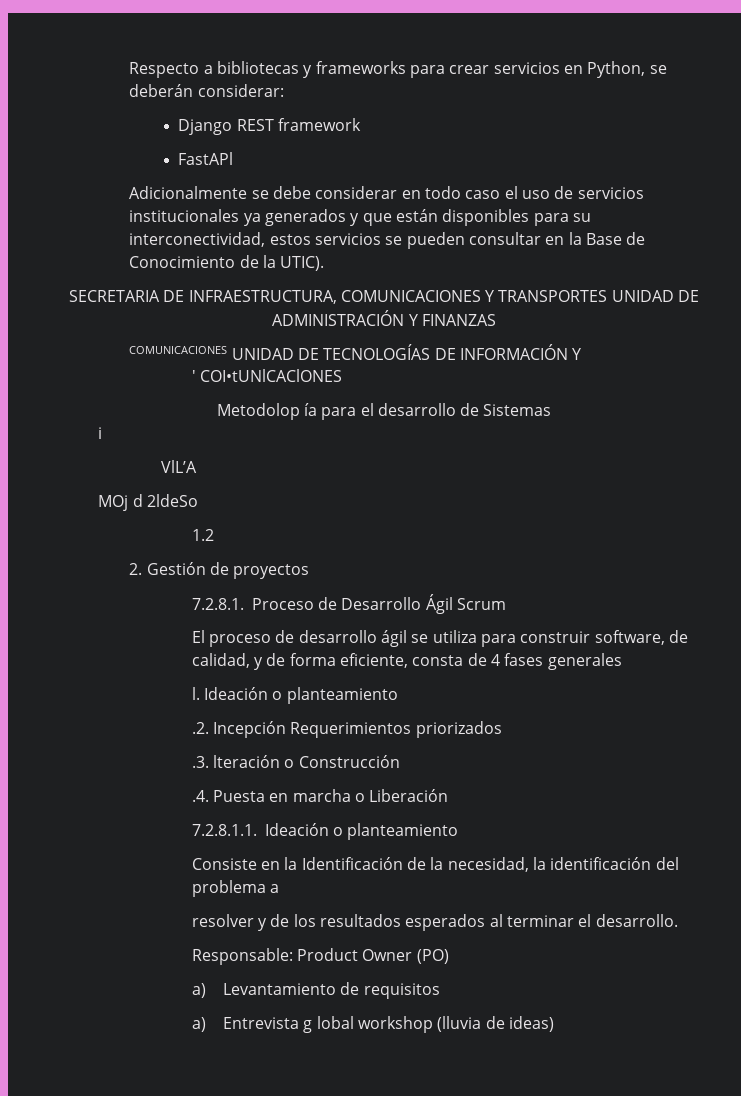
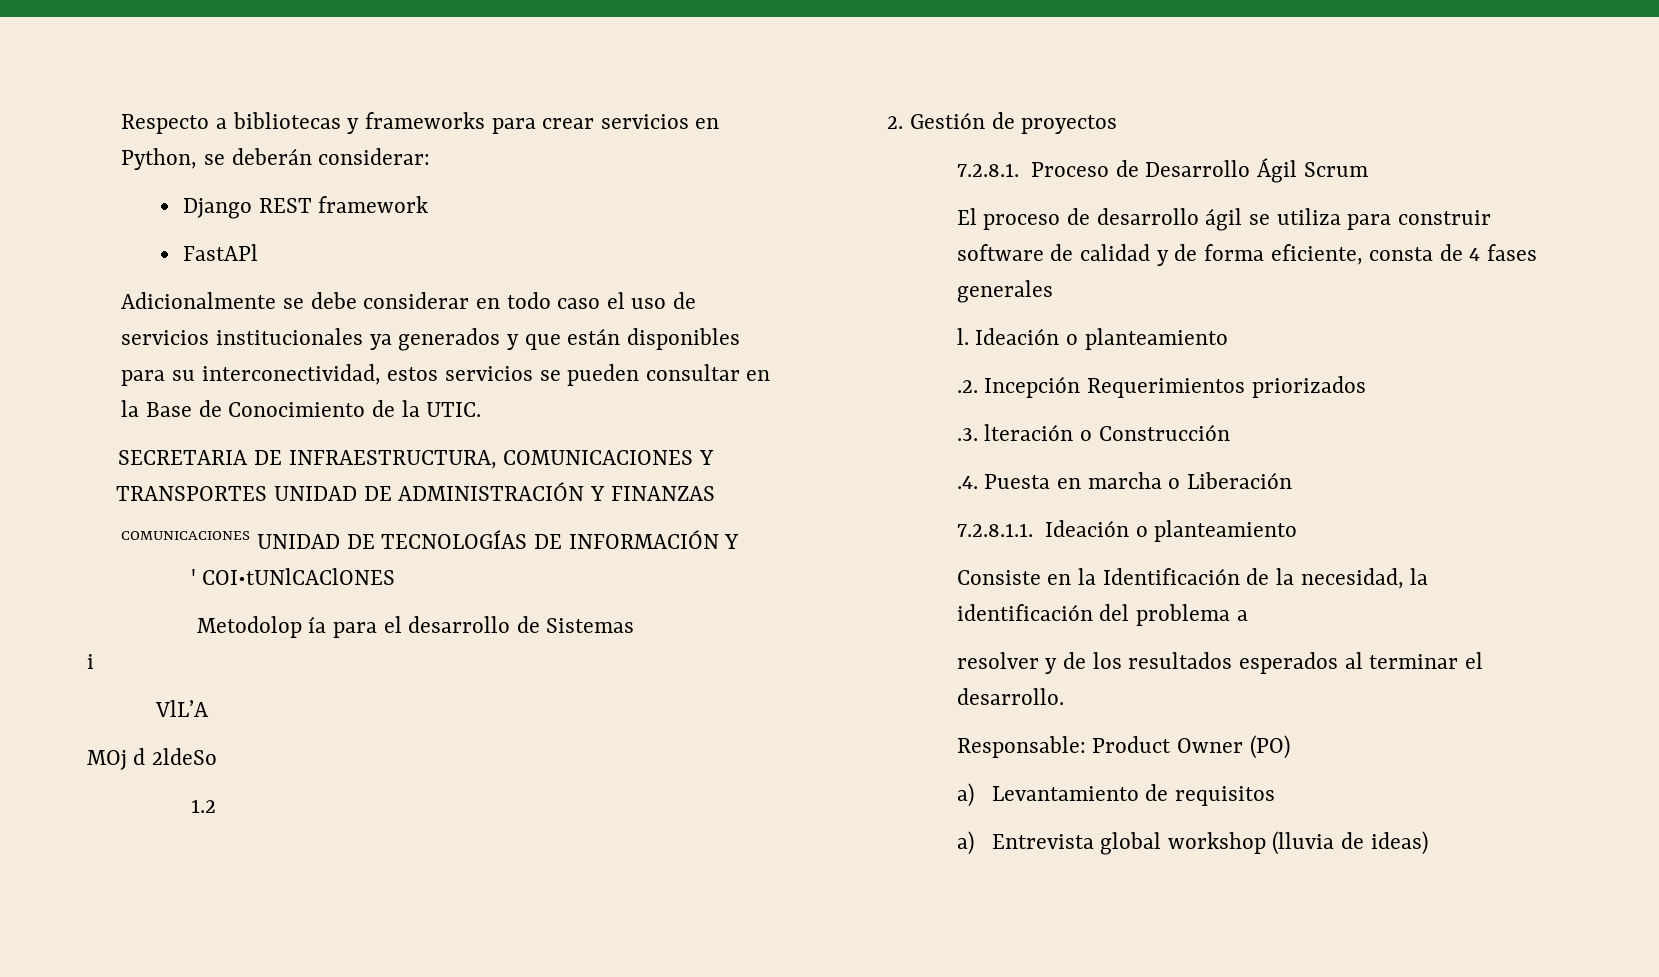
[280,256,325,271] UTIC). -> [426,402,482,417] UTIC.
[594,630,689,645] [191,653,250,668] software, de calidad, -> [956,244,1151,261] software de calidad
[303,1016,354,1033] g lobal -> [1100,832,1162,855] global

